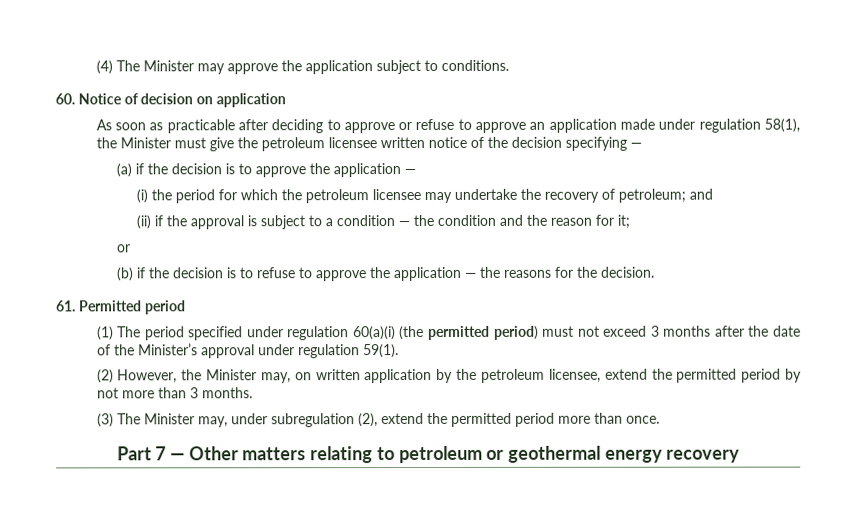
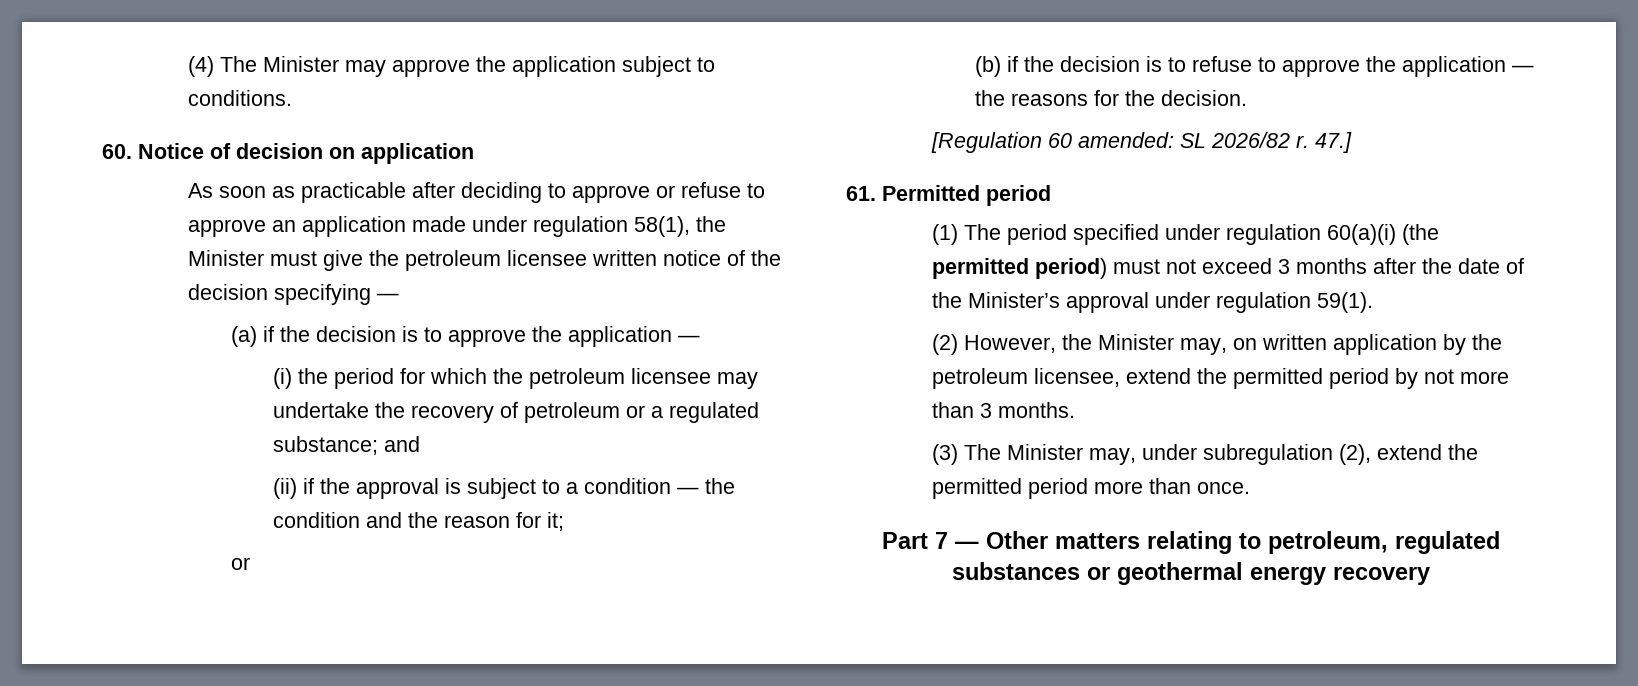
[618,188,687,203] petroleum; -> [524,402,760,423] [273,436,379,455] petroleum or a regulated substance;
(655, 272) none -> [930,132,1352,153] // [Regulation 60 amended: SL 2026/82 r. 47.]
[398,445,483,464] petroleum -> [1268,531,1500,554] [952,562,1080,580] petroleum, regulated substances

